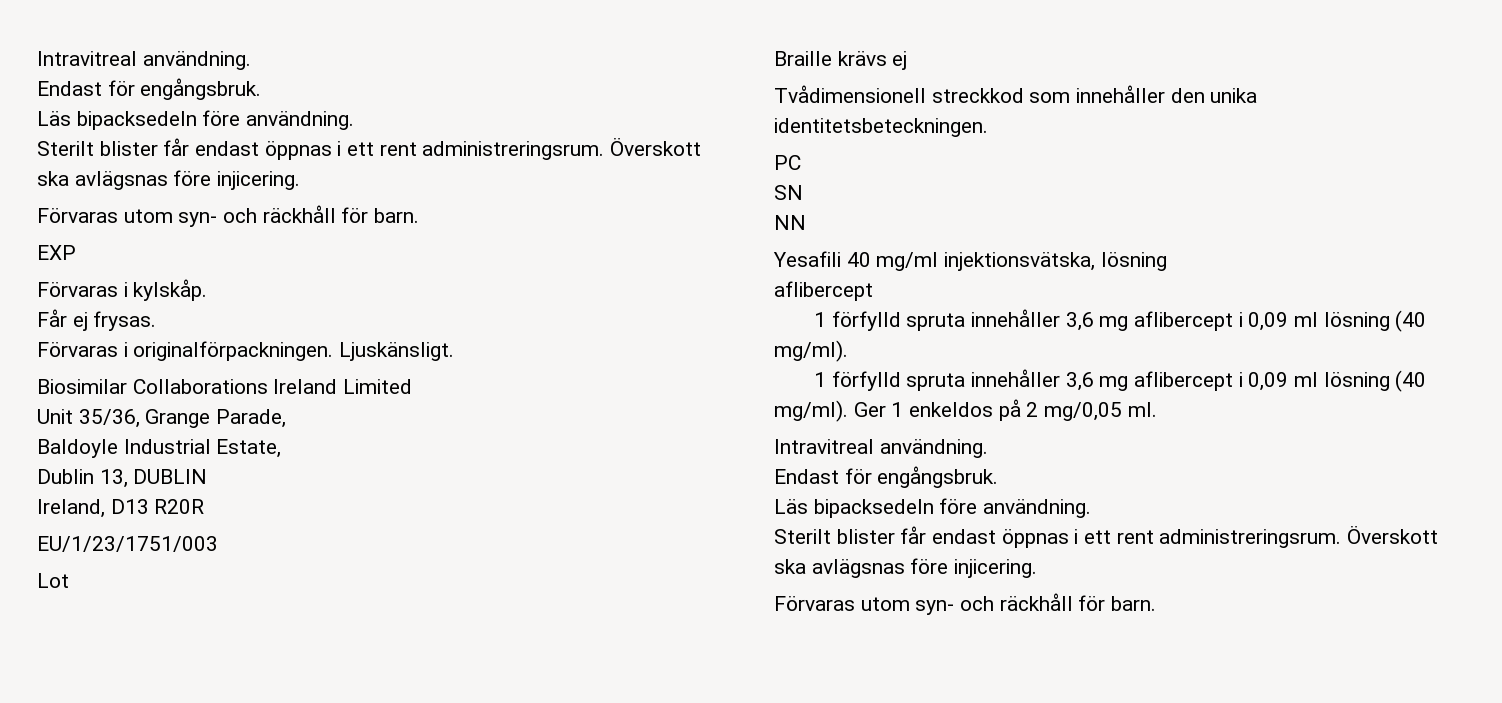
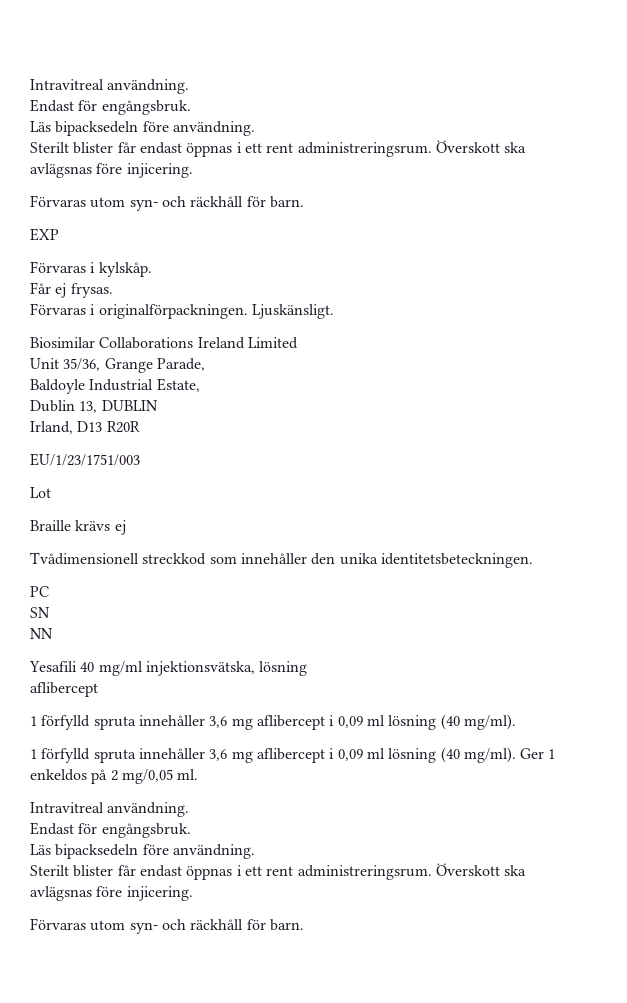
[37,499,105,518] Ireland, -> [30,421,73,434] Irland,

